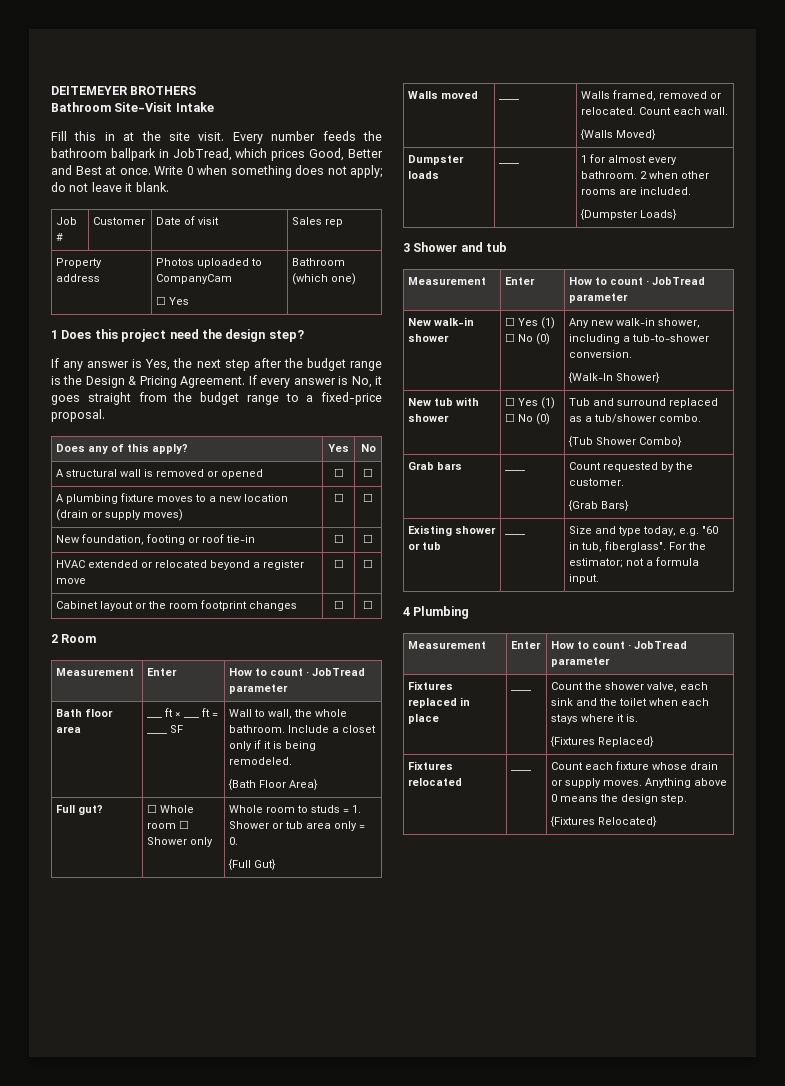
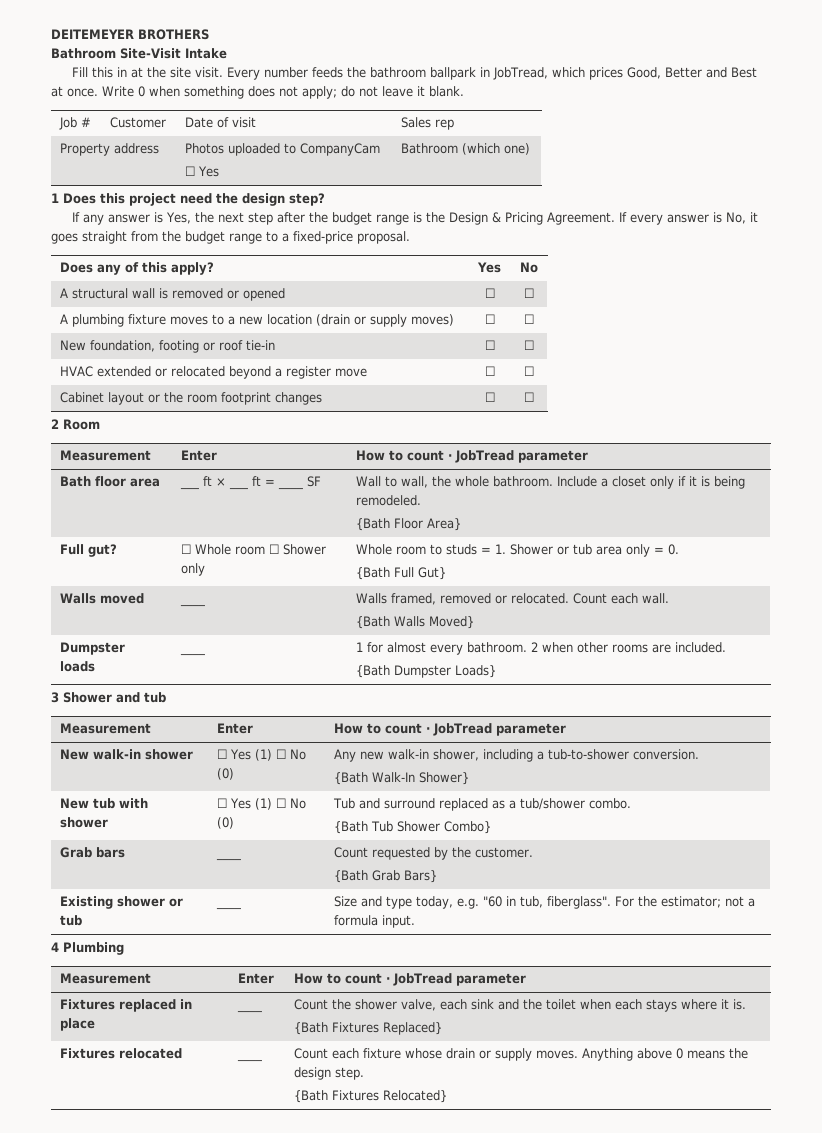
[228,859,252,870] {Full -> [356,567,415,580] {Bath Full
[580,129,614,140] {Walls -> [356,616,426,629] {Bath Walls
[580,209,638,220] {Dumpster -> [356,665,452,678] {Bath Dumpster
[568,372,614,383] {Walk-In -> [334,772,416,785] {Bath Walk-In
[568,436,594,447] {Tub -> [334,821,394,834] {Bath Tub
[568,500,599,511] {Grab -> [334,870,401,883] {Bath Grab
[550,736,596,747] {Fixtures -> [294,1022,380,1035] {Bath Fixtures
[550,816,596,827] {Fixtures -> [294,1090,380,1103] {Bath Fixtures

